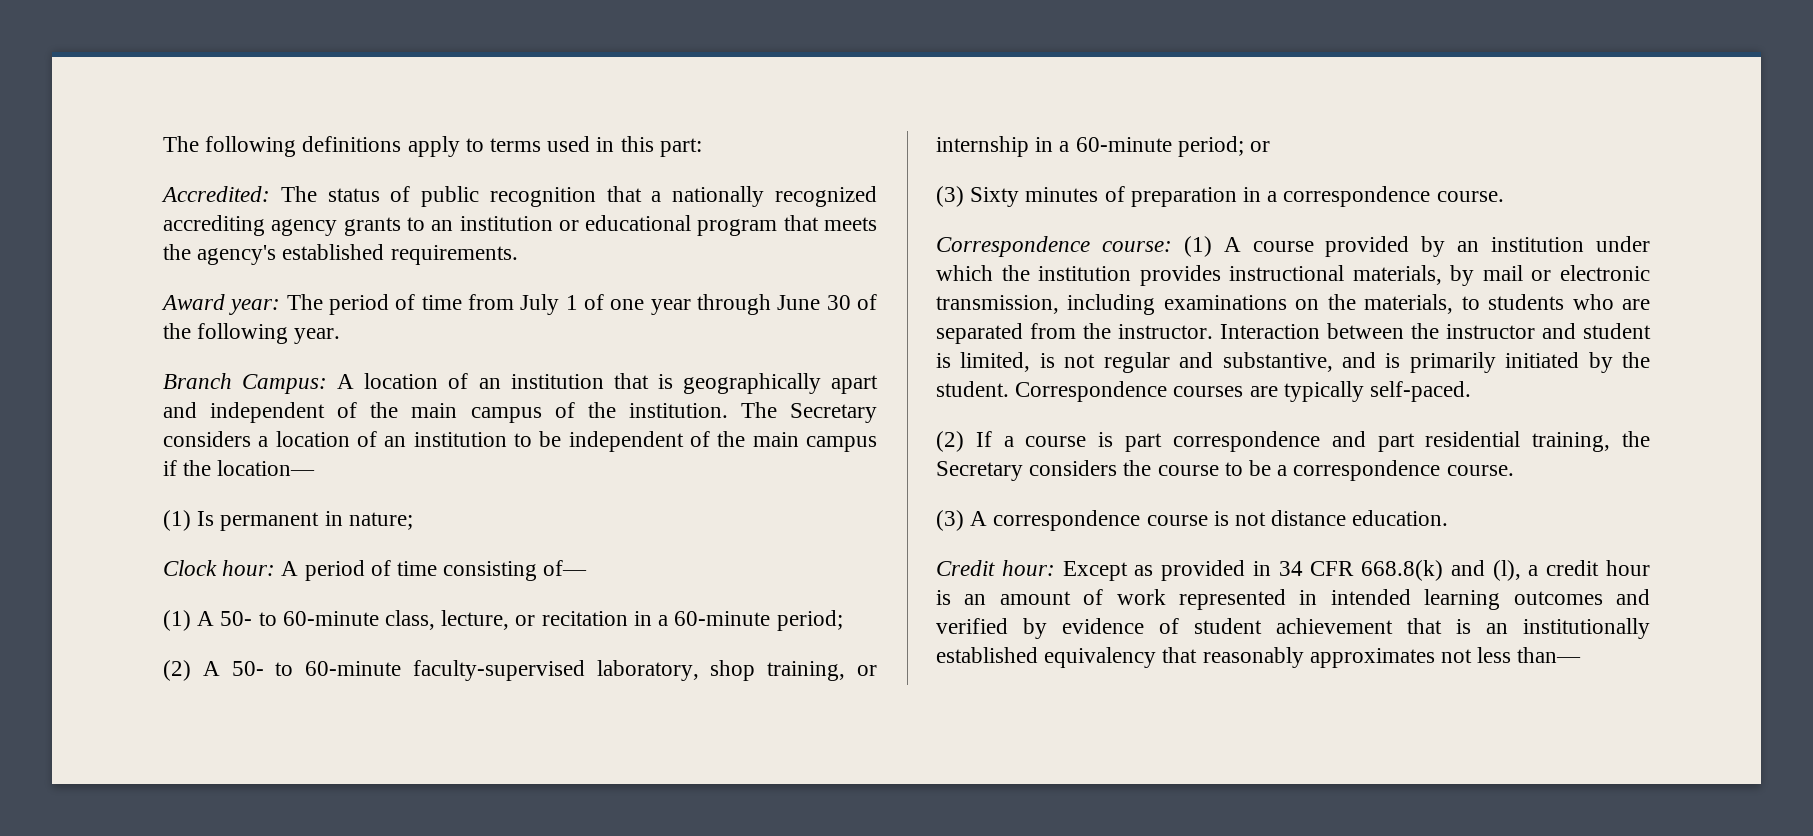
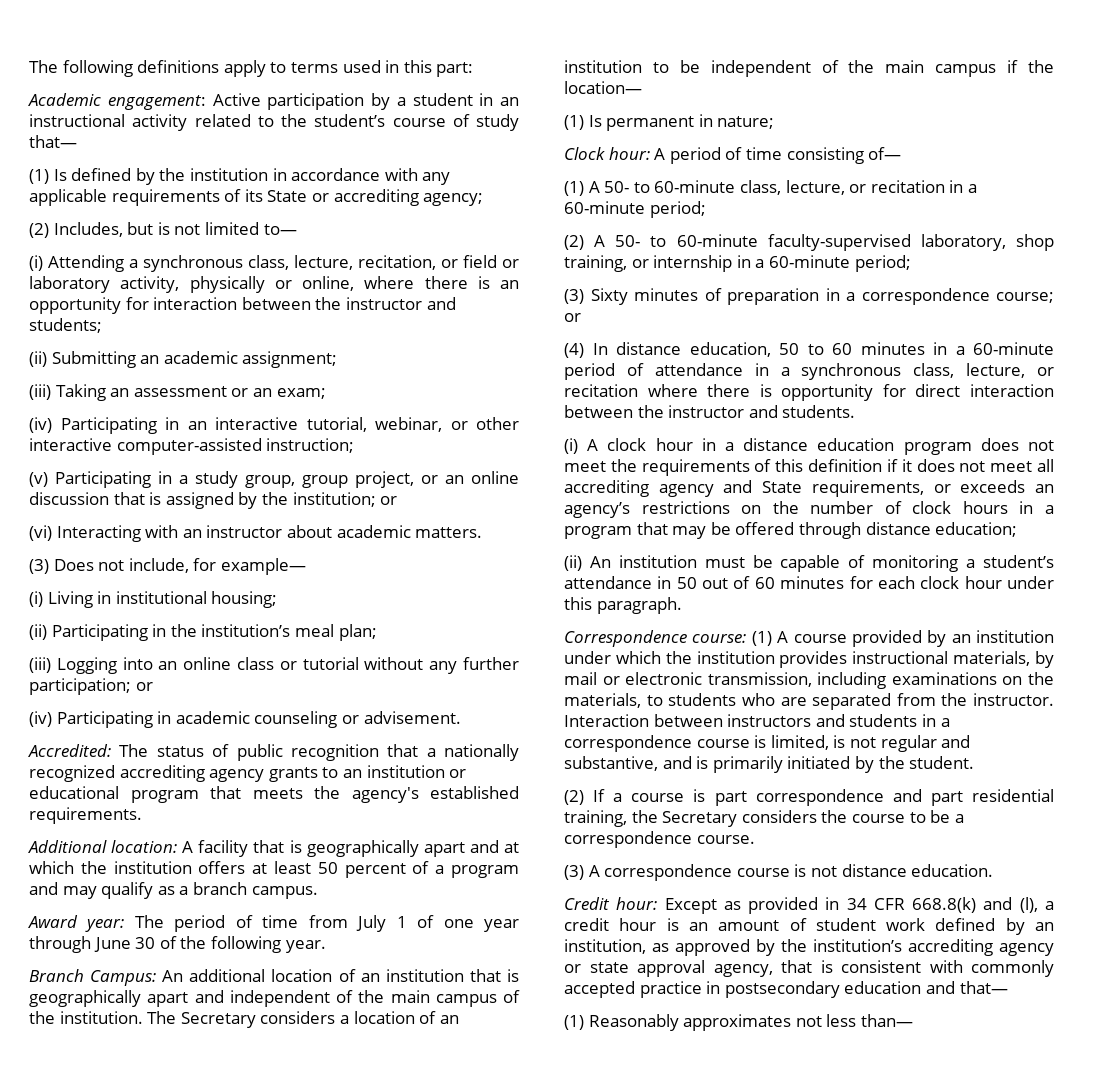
(702, 147) none -> [28,93,519,110] [29,114,519,131] [29,135,77,148] [29,168,451,185] [29,189,484,206] [29,222,297,238] [29,255,519,272] [29,276,519,293] [29,297,456,314] [29,318,102,333] [29,351,338,368] [29,384,326,401] [29,417,519,434] [29,438,355,455] [29,471,519,488] [29,492,398,509] [29,525,483,542] [29,558,306,575] [29,591,278,608] [29,624,377,641] [29,657,519,674] [29,678,153,695] [29,711,461,728] // Academic engagement: Active participation by a student in an instructional activity related to the student’s course of study that— // (1) Is defined by the institution in accordance with any applicable requirements of its State or accrediting agency; // (2) Includes, but is not limited to— // (i) Attending a synchronous class, lecture, recitation, or field or laboratory activity, physically or online, where there is an opportunity for interaction between the instructor and students; // (ii) Submitting an academic assignment; // (iii) Taking an assessment or an exam; // (iv) Participating in an interactive tutorial, webinar, or other interactive computer-assisted instruction; // (v) Participating in a study group, group project, or an online discussion that is assigned by the institution; or // (vi) Interacting with an instructor about academic matters. // (3) Does not include, for example— // (i) Living in institutional housing; // (ii) Participating in the institution’s meal plan; // (iii) Logging into an online class or tutorial without any further participation; or // (iv) Participating in academic counseling or advisement.
(518, 255) none -> [28,840,519,857] [29,861,519,878] [29,882,318,899] // Additional location: A facility that is geographically apart and at which the institution offers at least 50 percent of a program and may qualify as a branch campus.
[337,374,355,389] A -> [162,969,266,982] An additional
[1250,141,1271,152] or -> (911, 263) none
[1436,191,1504,202] course. -> [996,292,1054,303] [564,313,581,322] [564,342,1054,358] [564,363,1054,380] [564,384,1054,401] [564,405,856,418] [564,438,1054,455] [564,459,1054,476] [564,480,1054,497] [564,501,1054,518] [564,522,1018,539] [564,555,1054,572] [564,576,1054,589] [564,597,682,614] course; or // (4) In distance education, 50 to 60 minutes in a 60-minute period of attendance in a synchronous class, lecture, or recitation where there is opportunity for direct interaction between the instructor and students. // (i) A clock hour in a distance education program does not meet the requirements of this definition if it does not meet all accrediting agency and State requirements, or exceeds an agency’s restrictions on the number of clock hours in a program that may be offered through distance education; // (ii) An institution must be capable of monitoring a student’s attendance in 50 out of 60 minutes for each clock hour under this paragraph.
[1411,323,1651,339] the instructor and student -> [727,714,950,727] [564,735,750,752] instructors and students in a correspondence course
[1015,381,1472,402] Correspondence courses are typically self-paced. -> (975, 762) none
[1116,589,1650,610] [936,618,1650,639] [936,647,1304,668] work represented in intended learning outcomes and verified by evidence of student achievement that is an institutionally established equivalency that reasonably -> [815,918,1054,935] [564,939,1054,956] [564,960,1054,977] [564,981,1008,998] [564,1014,679,1031] student work defined by an institution, as approved by the institution’s accrediting agency or state approval agency, that is consistent with commonly accepted practice in postsecondary education and that— // (1) Reasonably

